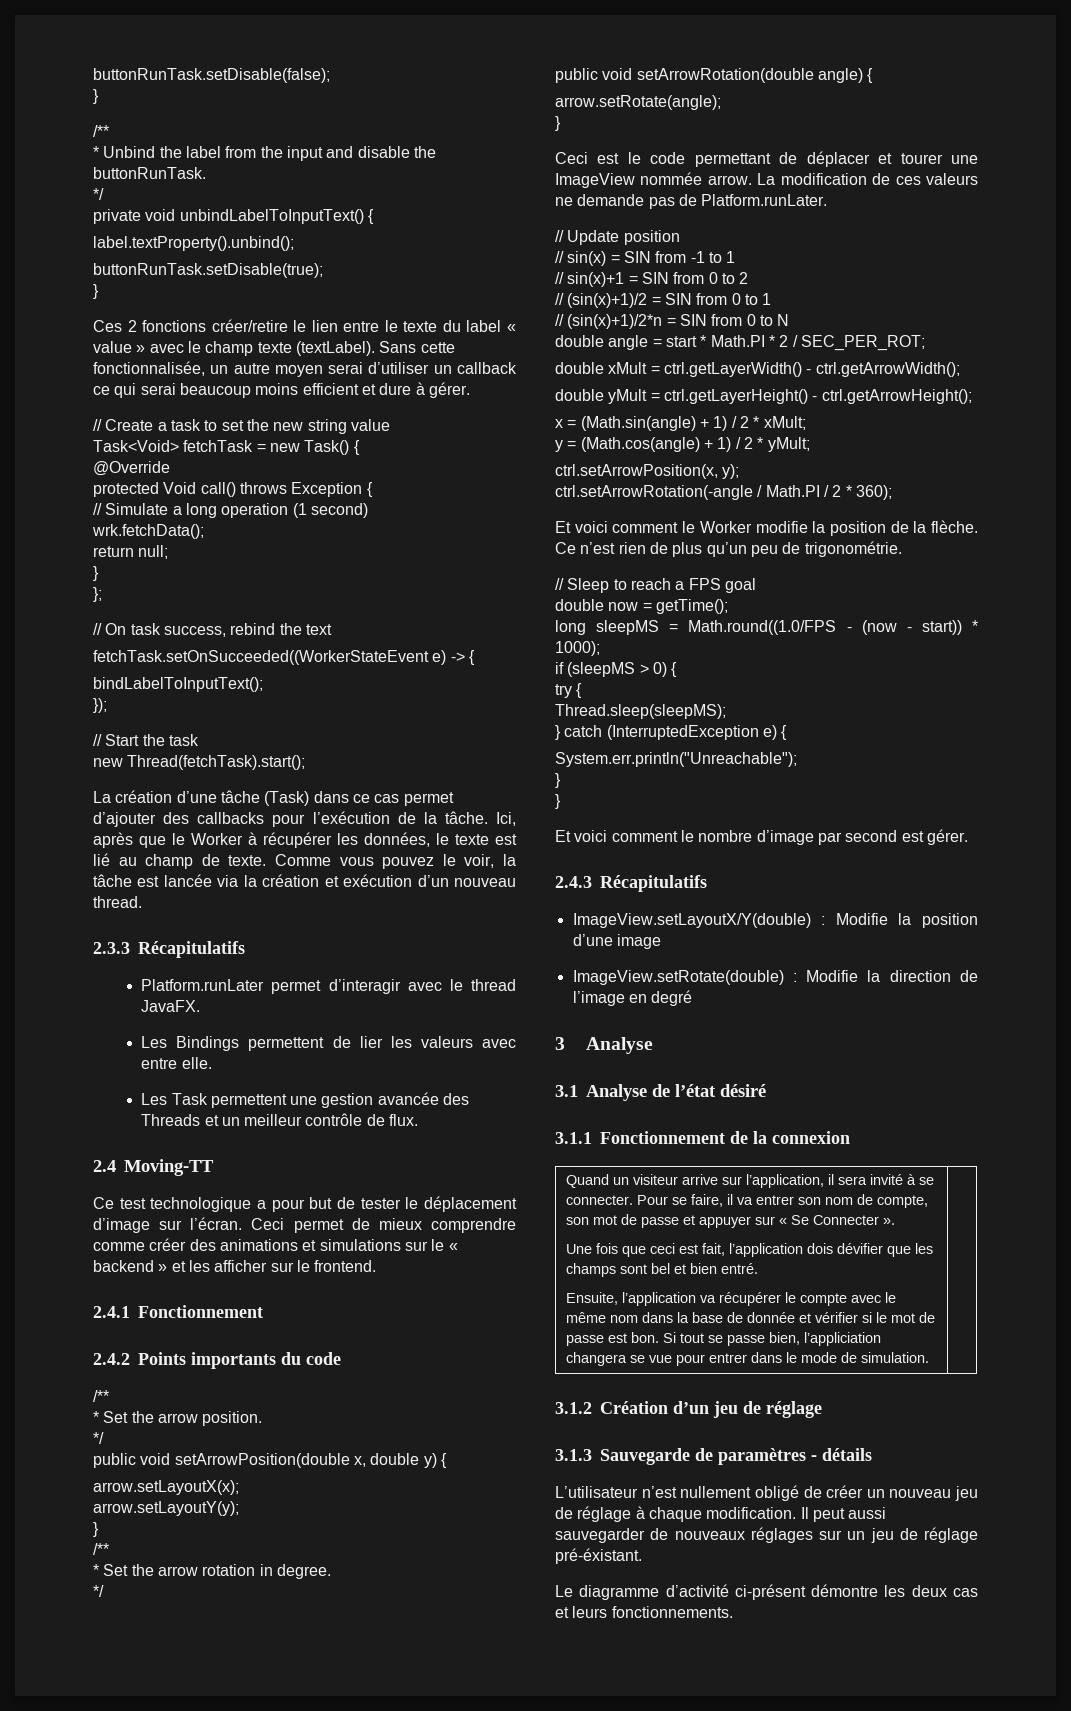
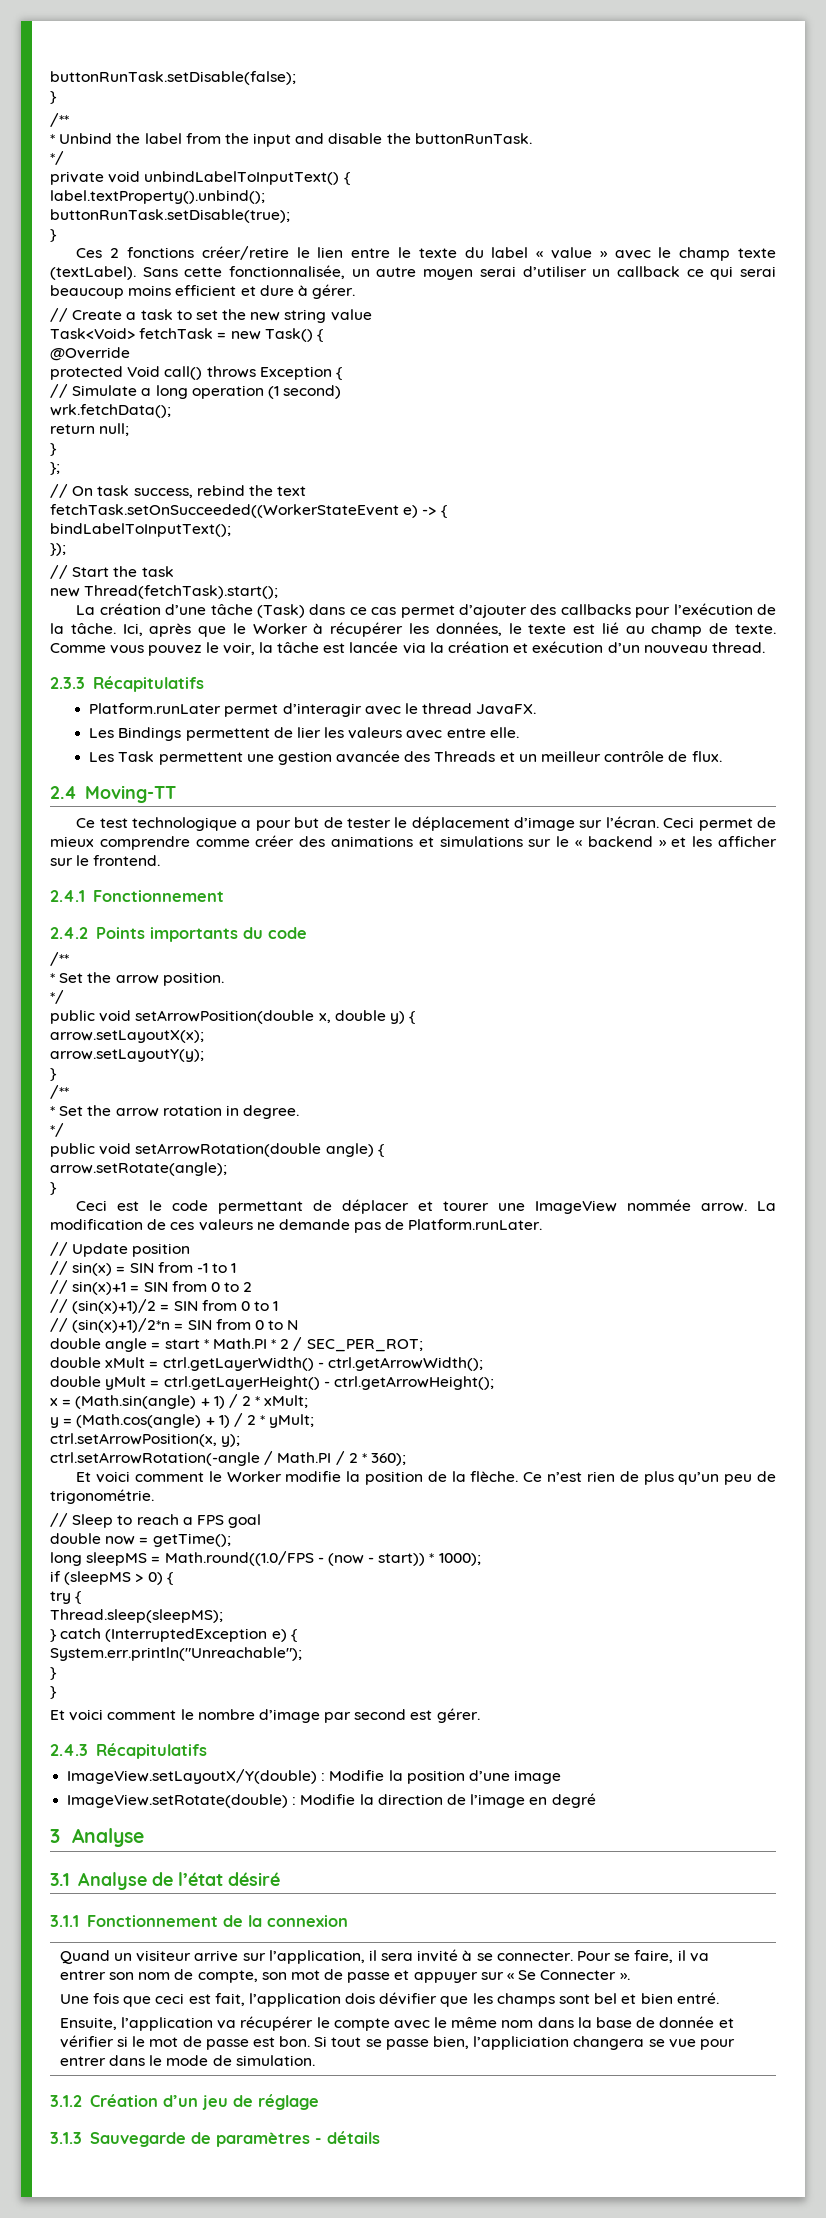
[555,1485,978,1501] [555,1506,887,1522] [555,1527,978,1543] [555,1548,642,1564] [555,1584,978,1600] [555,1606,733,1618] // L’utilisateur n’est nullement obligé de créer un nouveau jeu de réglage à chaque modification. Il peut aussi sauvegarder de nouveaux réglages sur un jeu de réglage pré-éxistant. // Le diagramme d’activité ci-présent démontre les deux cas et leurs fonctionnements. -> (380, 2137) none

